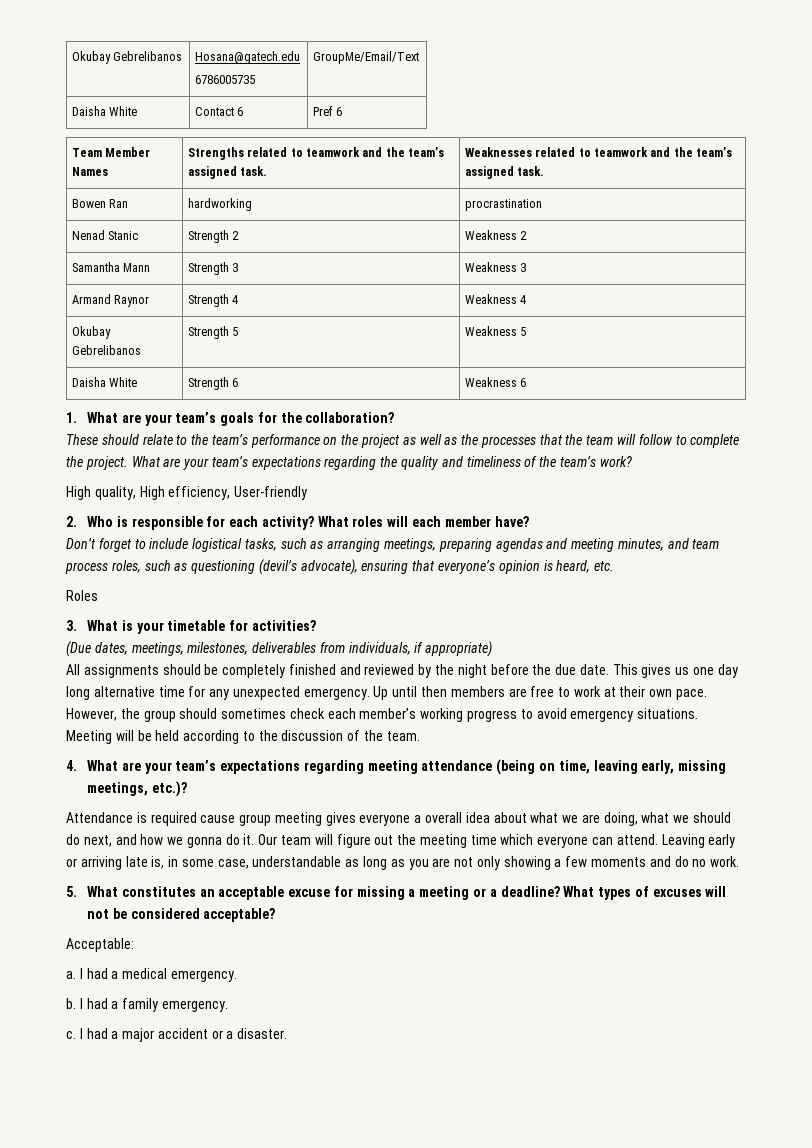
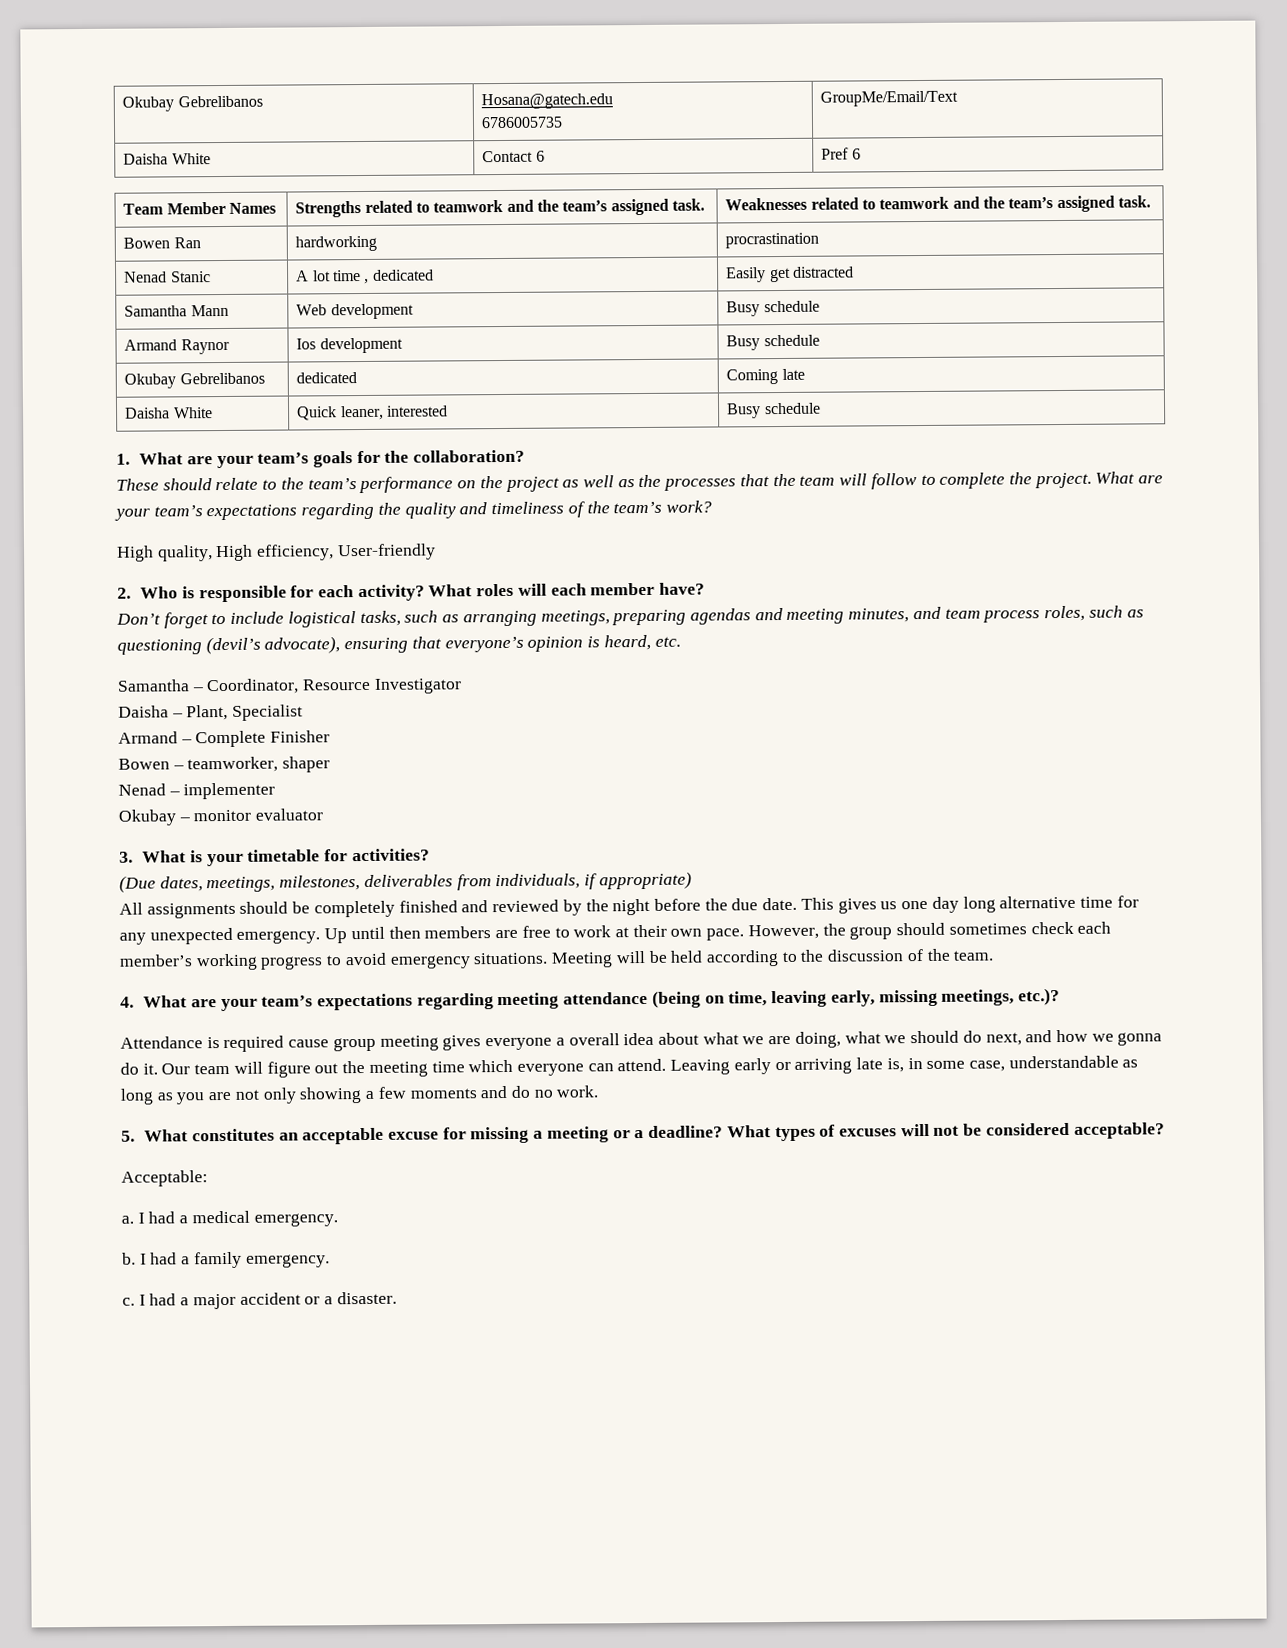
[187,230,240,243] [464,230,528,240] [71,262,151,272] [187,262,239,275] [464,262,527,272] [71,294,150,307] [187,294,239,307] [464,294,527,304] [71,326,111,339] [71,345,141,355] [187,326,239,339] [464,326,527,336] [71,377,138,387] [187,377,239,390] [464,377,527,387] Strength 2 | Weakness 2 // Samantha Mann | Strength 3 | Weakness 3 // Armand Raynor | Strength 4 | Weakness 4 // Okubay Gebrelibanos | Strength 5 | Weakness 5 // Daisha White | Strength 6 | Weakness 6 -> [296,269,434,284] [726,266,855,283] [124,304,229,317] [296,303,414,320] [726,300,820,317] [124,338,230,355] [296,337,403,354] [726,334,820,351] [124,372,265,389] [296,372,358,384] [726,368,805,385] [125,407,213,419] [297,405,449,421] [726,402,821,419] A lot time , dedicated | Easily get distracted // Samantha Mann | Web development | Busy schedule // Armand Raynor | Ios development | Busy schedule // Okubay Gebrelibanos | dedicated | Coming late // Daisha White | Quick leaner, interested | Busy schedule
[66,590,98,601] Roles -> [117,678,462,695] [118,704,304,721] [118,730,331,748] [118,756,331,773] [118,782,276,800] [118,808,324,826] Samantha – Coordinator, Resource Investigator // Daisha – Plant, Specialist // Armand – Complete Finisher // Bowen – teamworker, shaper // Nenad – implementer // Okubay – monitor evaluator

